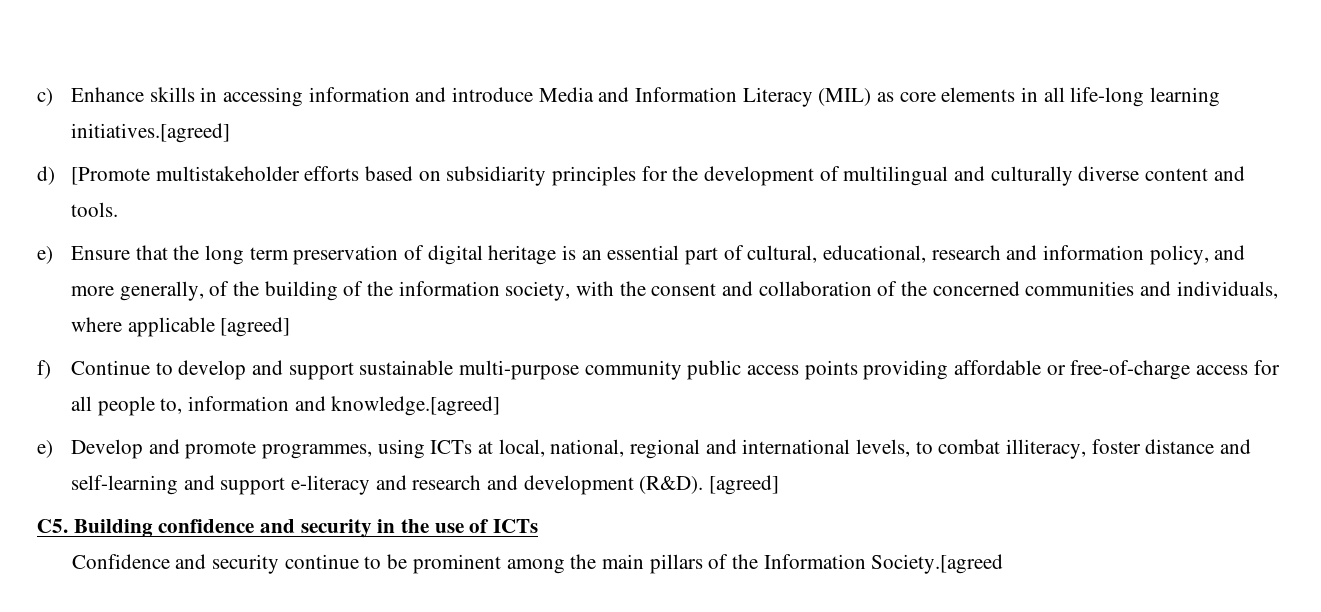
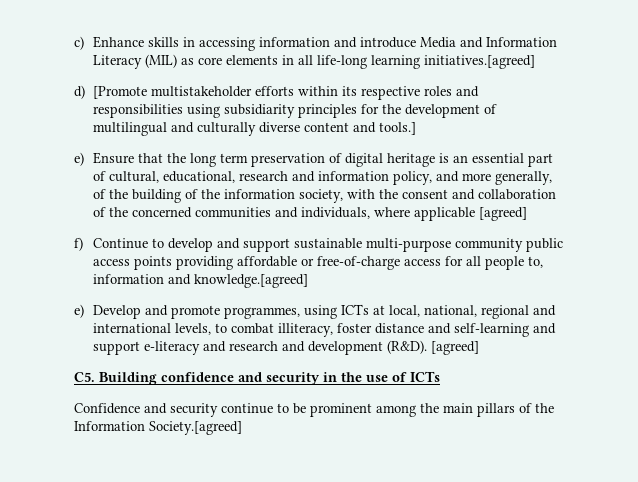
[364,166,441,181] based on -> [297,86,479,100] [92,104,220,118] within its respective roles and responsibilities using
[70,202,118,217] tools. -> [378,122,416,135] tools.]
[871,554,1004,574] Society.[agreed -> [149,421,242,435] Society.[agreed]

